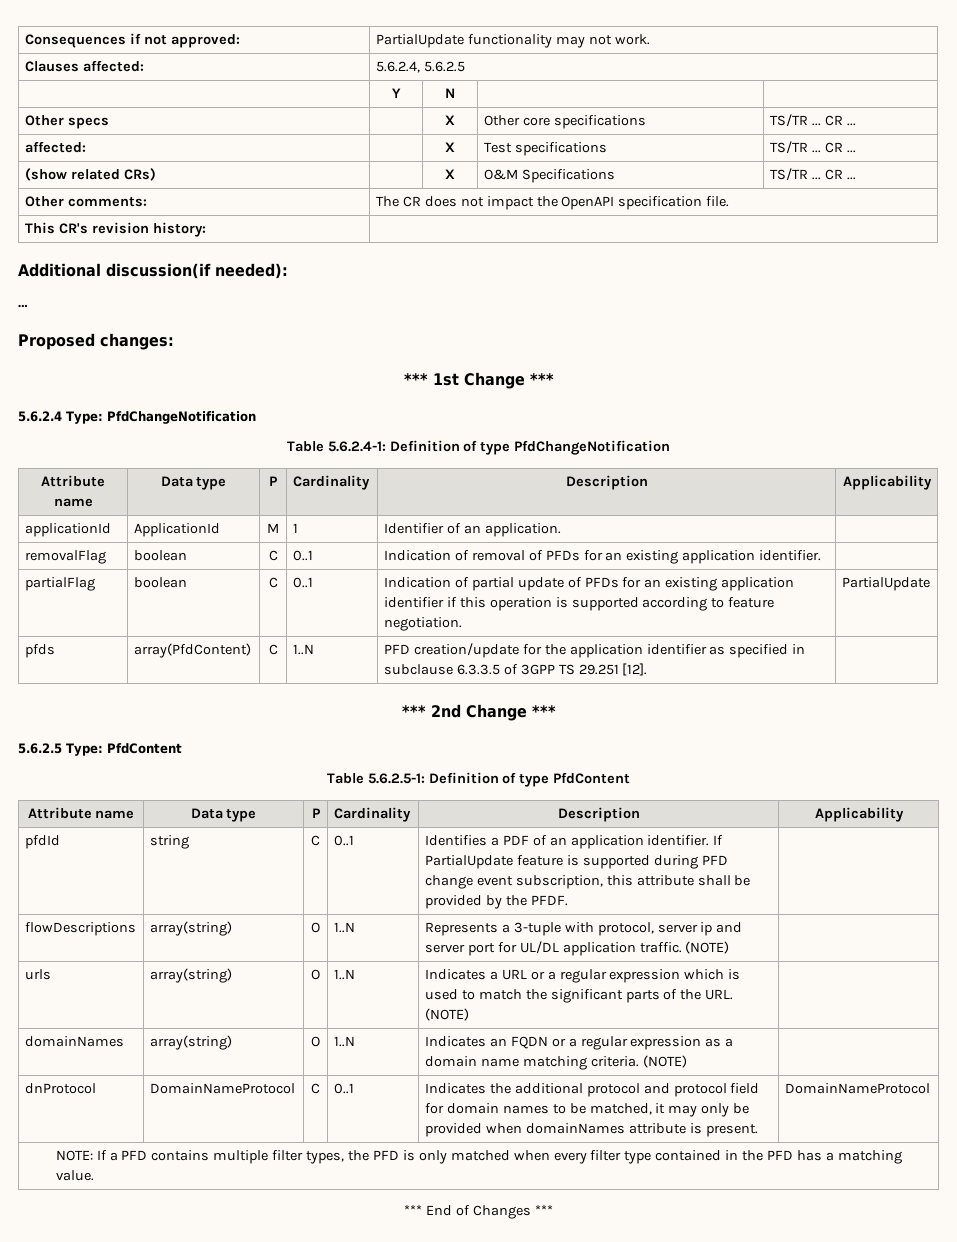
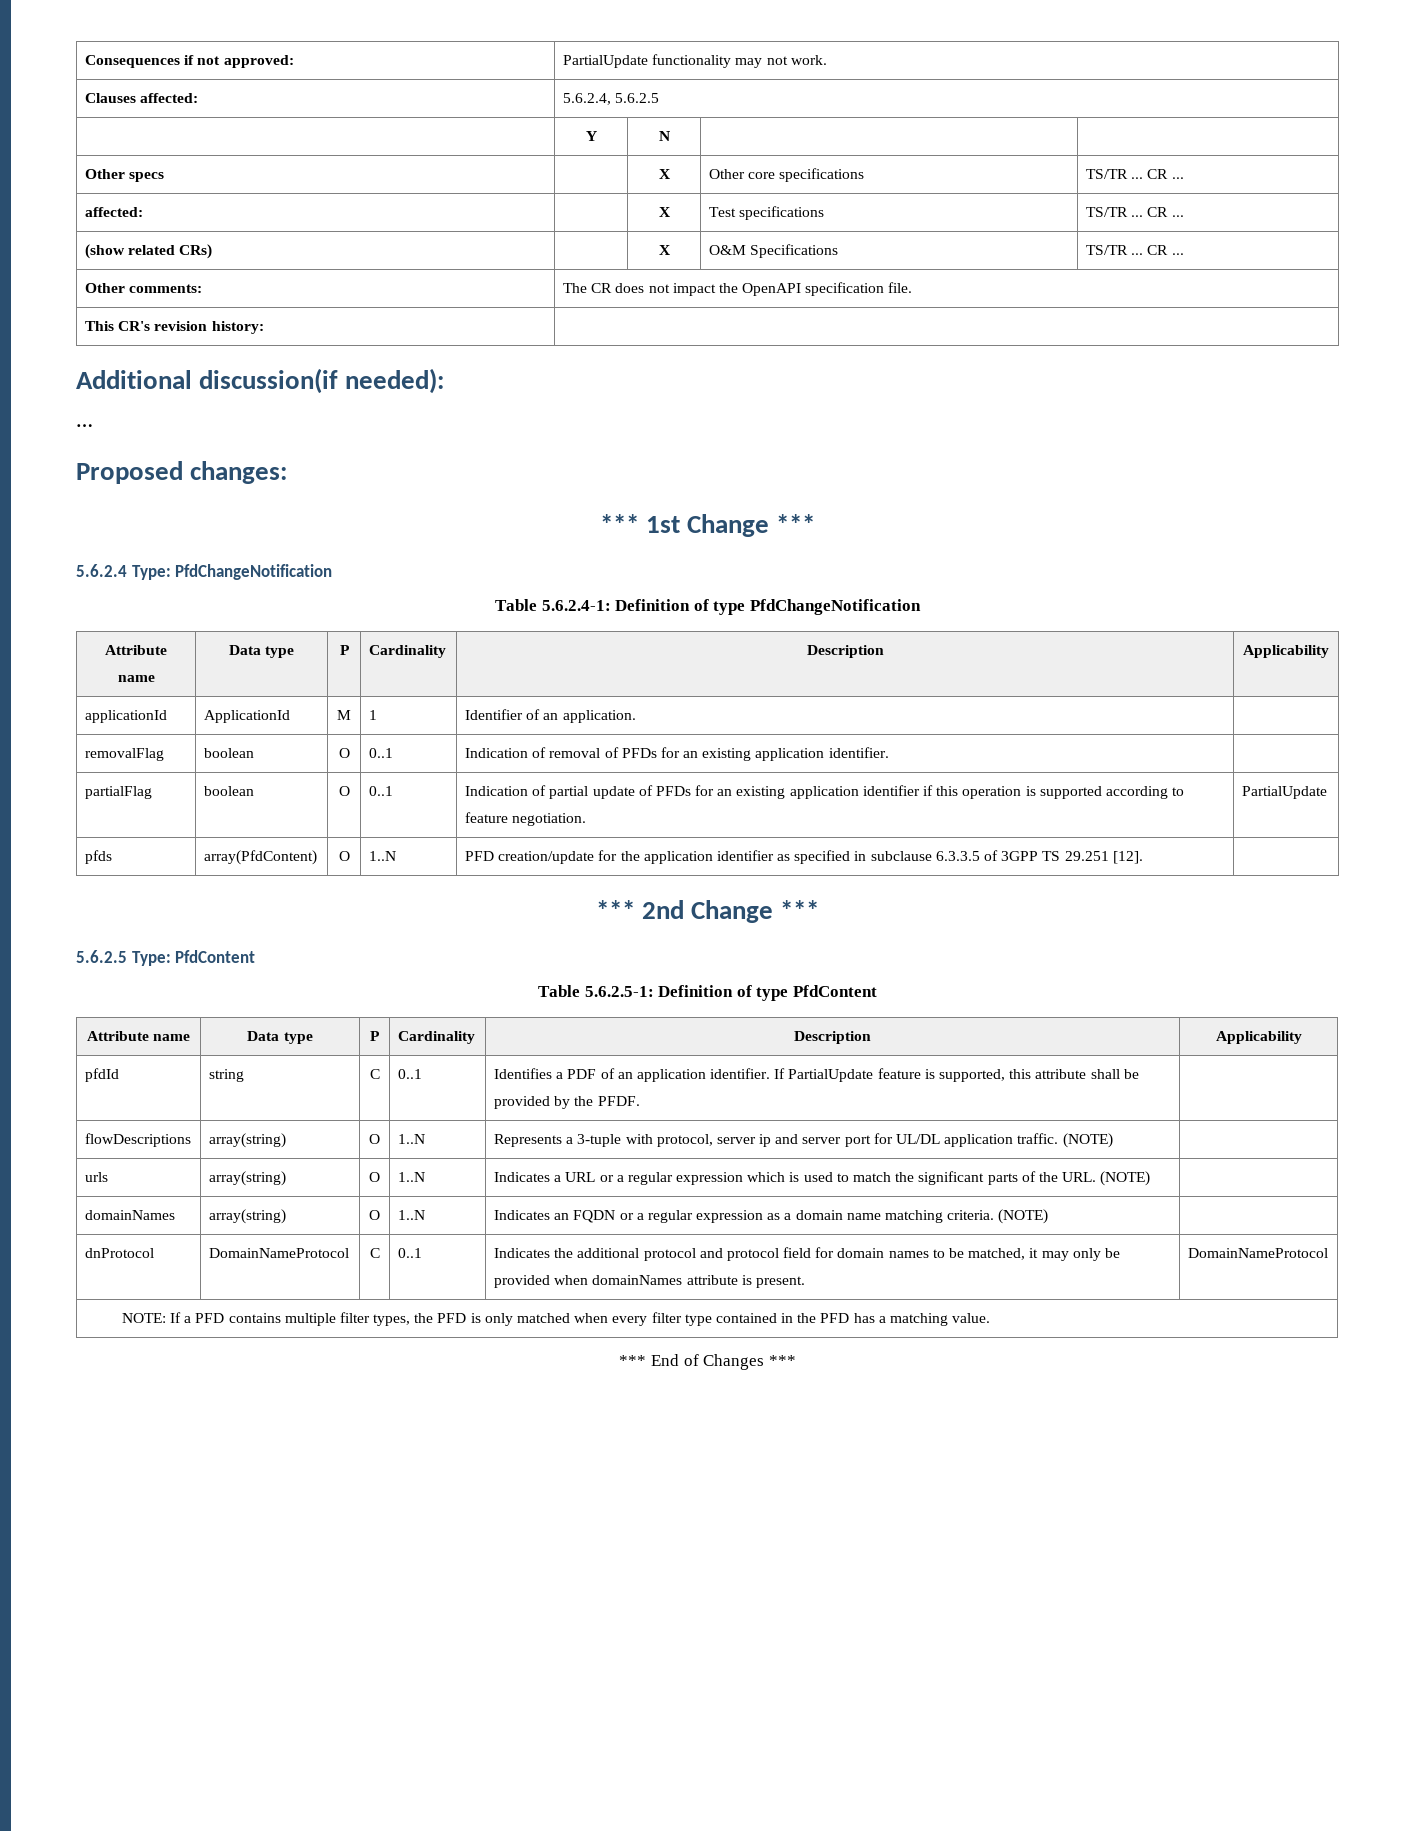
[268,550,278,561] C -> [338,748,350,758] O
[268,577,278,588] C -> [338,786,350,796] O
[268,644,278,655] C -> [338,851,350,861] O
[582,855,728,869] [424,875,603,889] supported during PFD change event subscription, -> [938,1069,1005,1082] supported,

